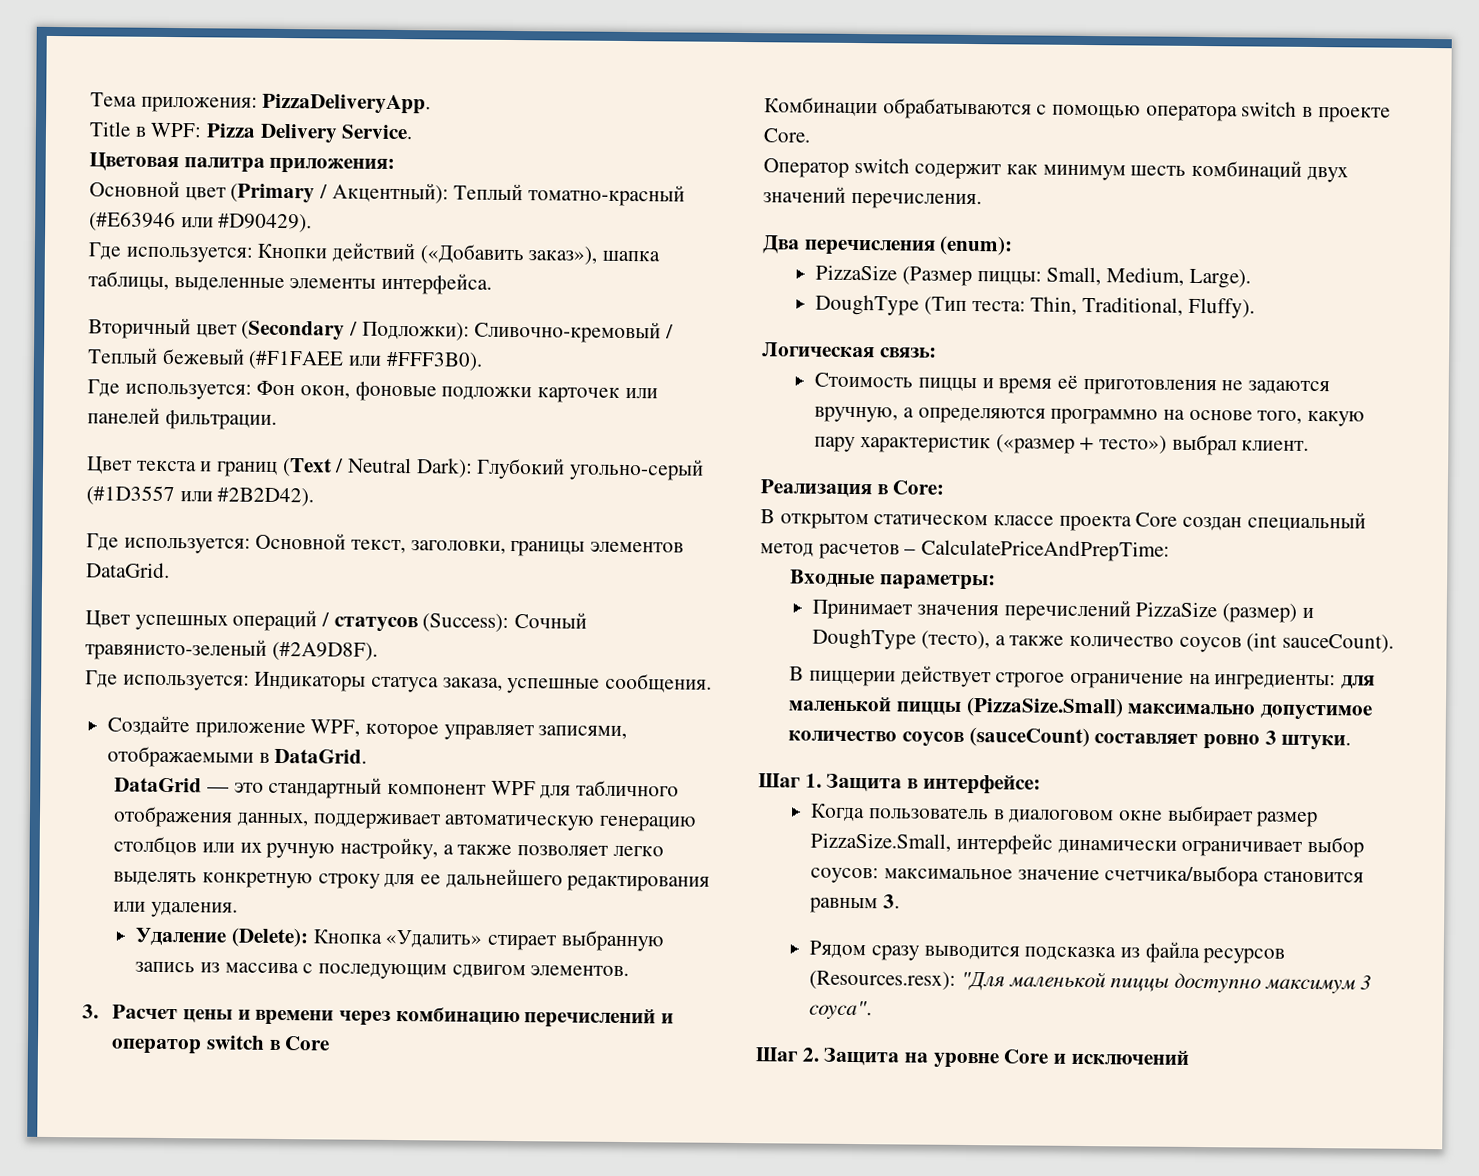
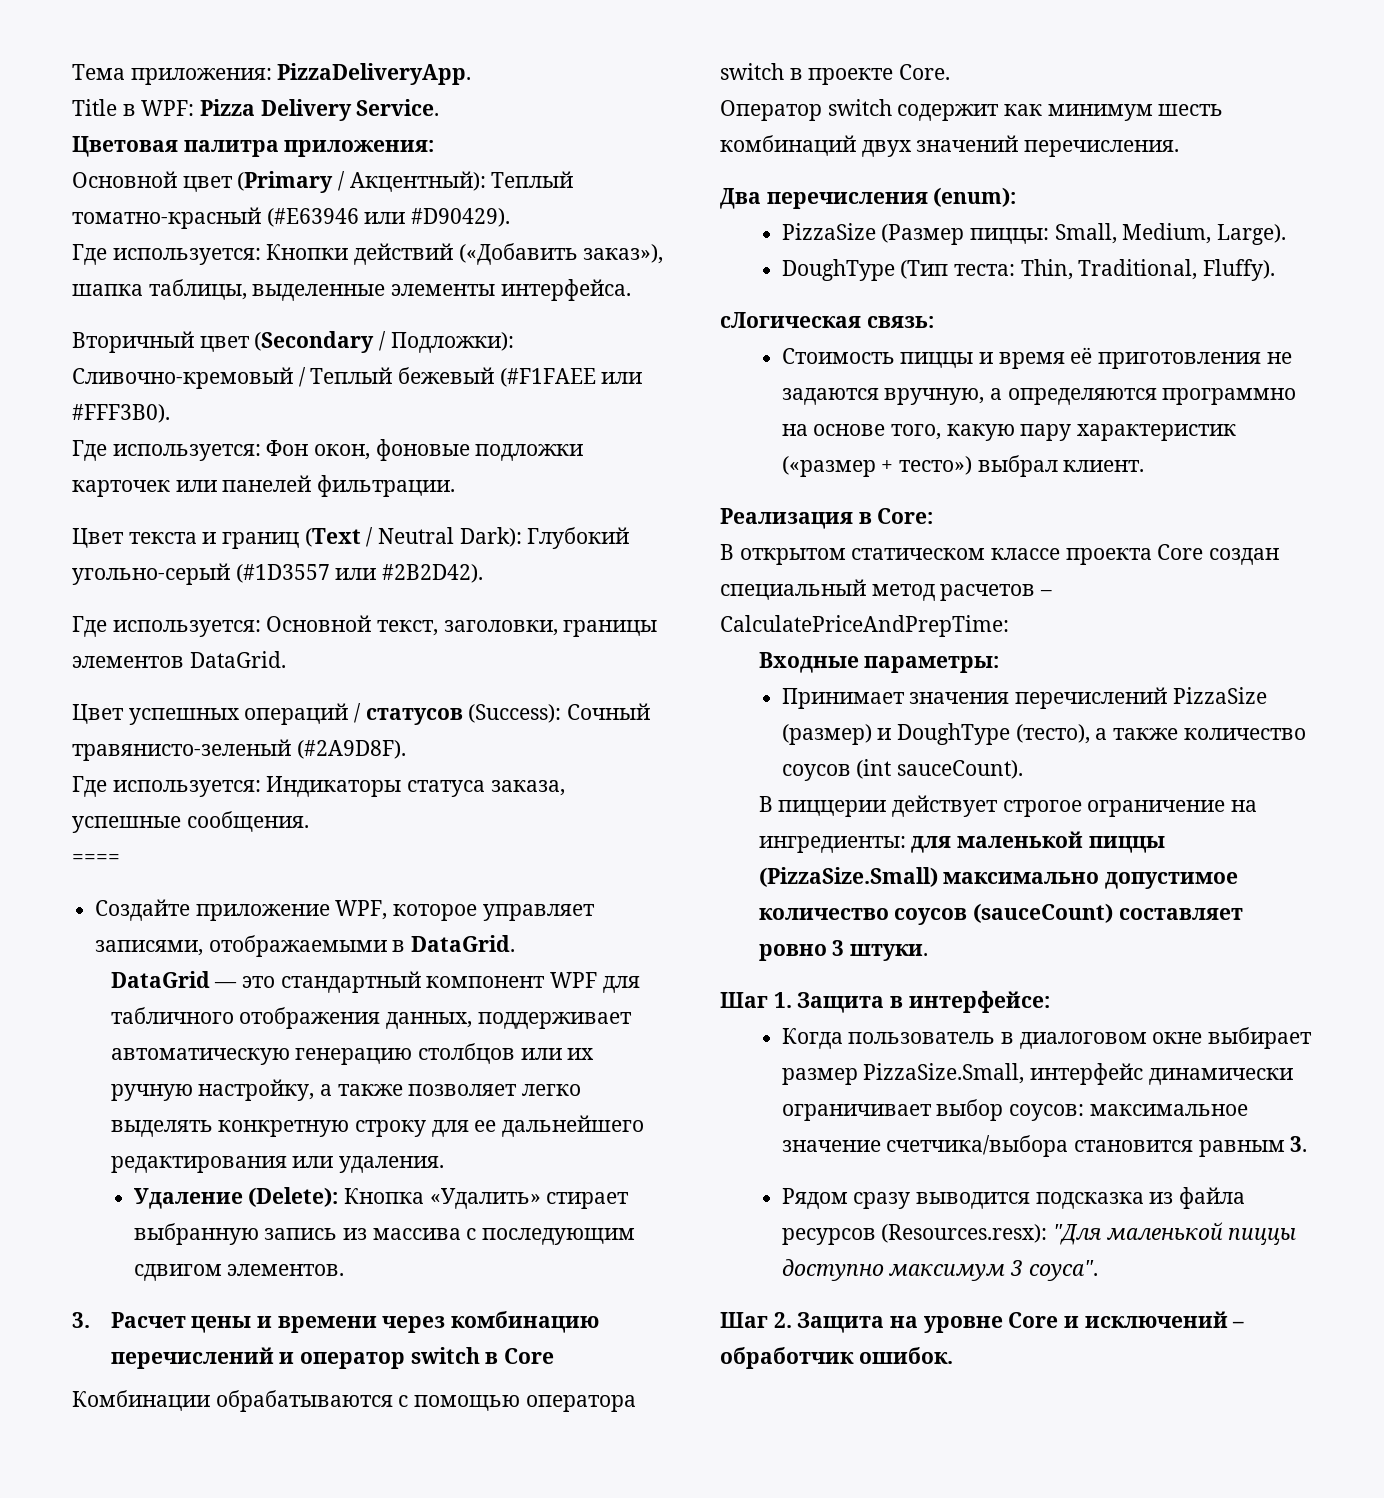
(713, 683) none -> [72,854,120,864] // ====
[762,342,875,358] Логическая -> [720,312,861,328] сЛогическая
(1189, 1057) none -> [1232,1321,1245,1328] [720,1347,953,1369] – обработчик ошибок.

